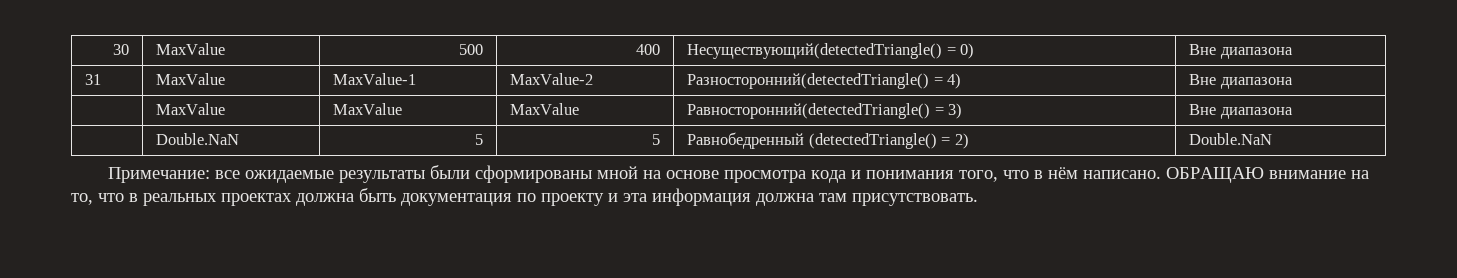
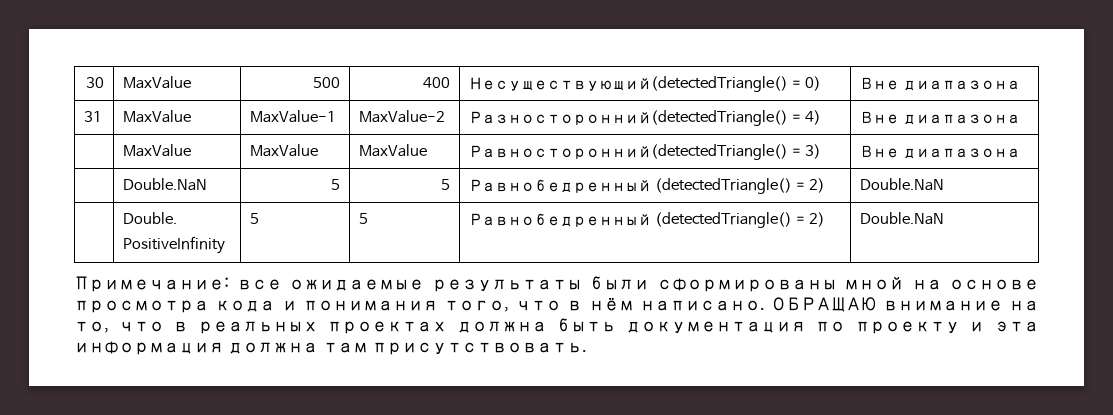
(1273, 139) none -> [122,212,177,224] [122,236,225,254] [249,213,259,224] [358,213,368,224] [468,212,825,228] [859,212,944,225] // | Double. // PositiveInfinity | 5 | 5 | Равнобедренный (detectedTriangle() = 2) | Double.NaN

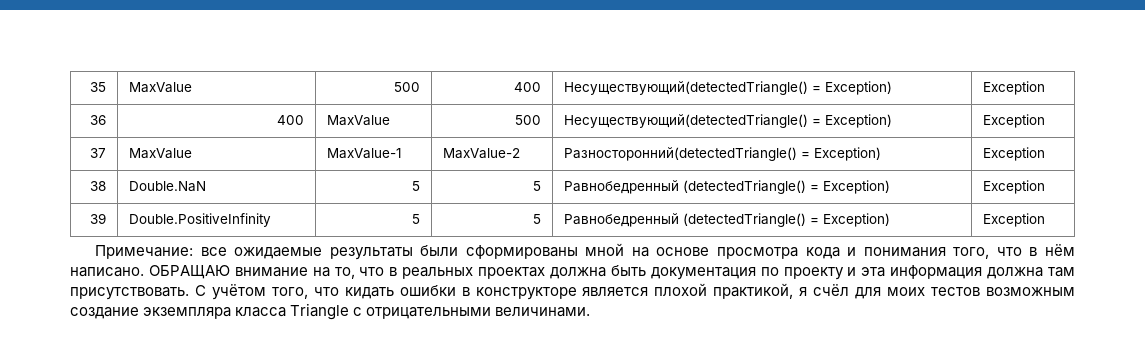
[86,77,105,88] 30 -> [90,82,107,92] 35
[804,76,821,91] [859,77,1020,91] [83,111,102,122] 0) | Вне диапазона // 31 -> [824,81,892,95] [982,81,1045,95] [90,115,107,125] [277,115,305,125] [326,115,390,126] [515,115,542,125] [563,114,892,128] [982,114,1045,128] [90,148,107,158] Exception) | Exception // 36 | 400 | MaxValue | 500 | Несуществующий(detectedTriangle() = Exception) | Exception // 37
[804,110,821,125] [859,111,1020,125] [122,144,191,157] [249,144,318,157] [358,144,427,157] [468,144,821,160] [859,145,1020,159] 4) | Вне диапазона // | MaxValue | MaxValue | MaxValue | Равносторонний(detectedTriangle() = 3) | Вне диапазона // -> [813,147,881,161] [982,147,1045,161] [90,181,107,191] Exception) | Exception // 38
[808,178,825,193] [859,178,944,191] [122,212,177,224] [122,236,225,254] [249,213,259,224] [358,213,368,224] [468,212,825,228] [859,212,944,225] 2) | Double.NaN // | Double. // PositiveInfinity | 5 | 5 | Равнобедренный (detectedTriangle() = 2) | Double.NaN -> [822,180,890,194] [982,180,1045,194] [90,213,107,224] [128,213,271,227] [412,214,421,224] [533,214,542,224] [563,213,890,227] [982,213,1045,227] Exception) | Exception // 39 | Double.PositiveInfinity | 5 | 5 | Равнобедренный (detectedTriangle() = Exception) | Exception
(588, 348) none -> [194,283,1076,300] [70,303,591,320] С учётом того, что кидать ошибки в конструкторе является плохой практикой, я счёл для моих тестов возможным создание экземпляра класса Triangle с отрицательными величинами.

